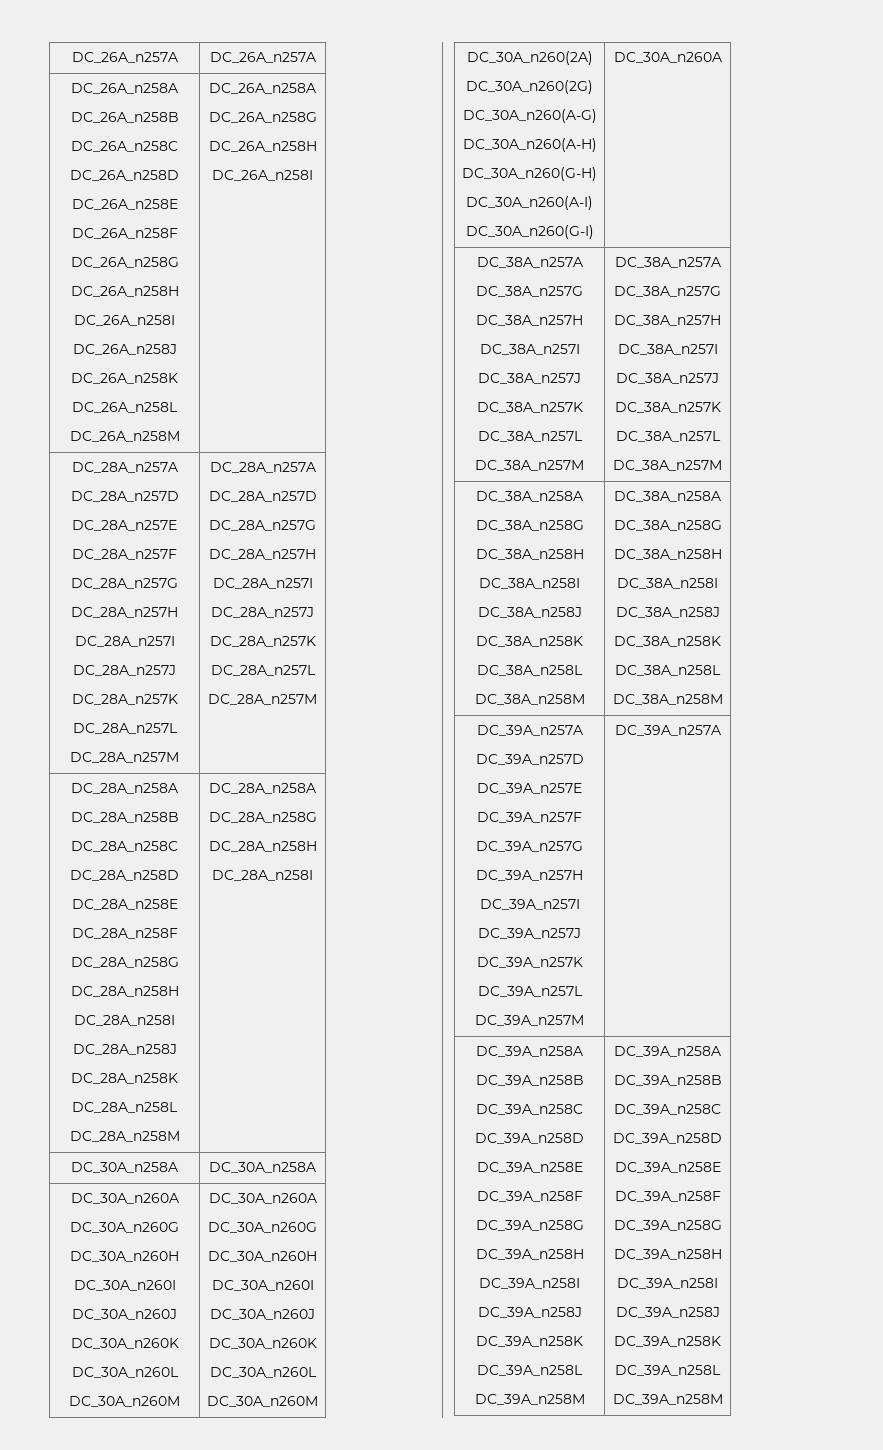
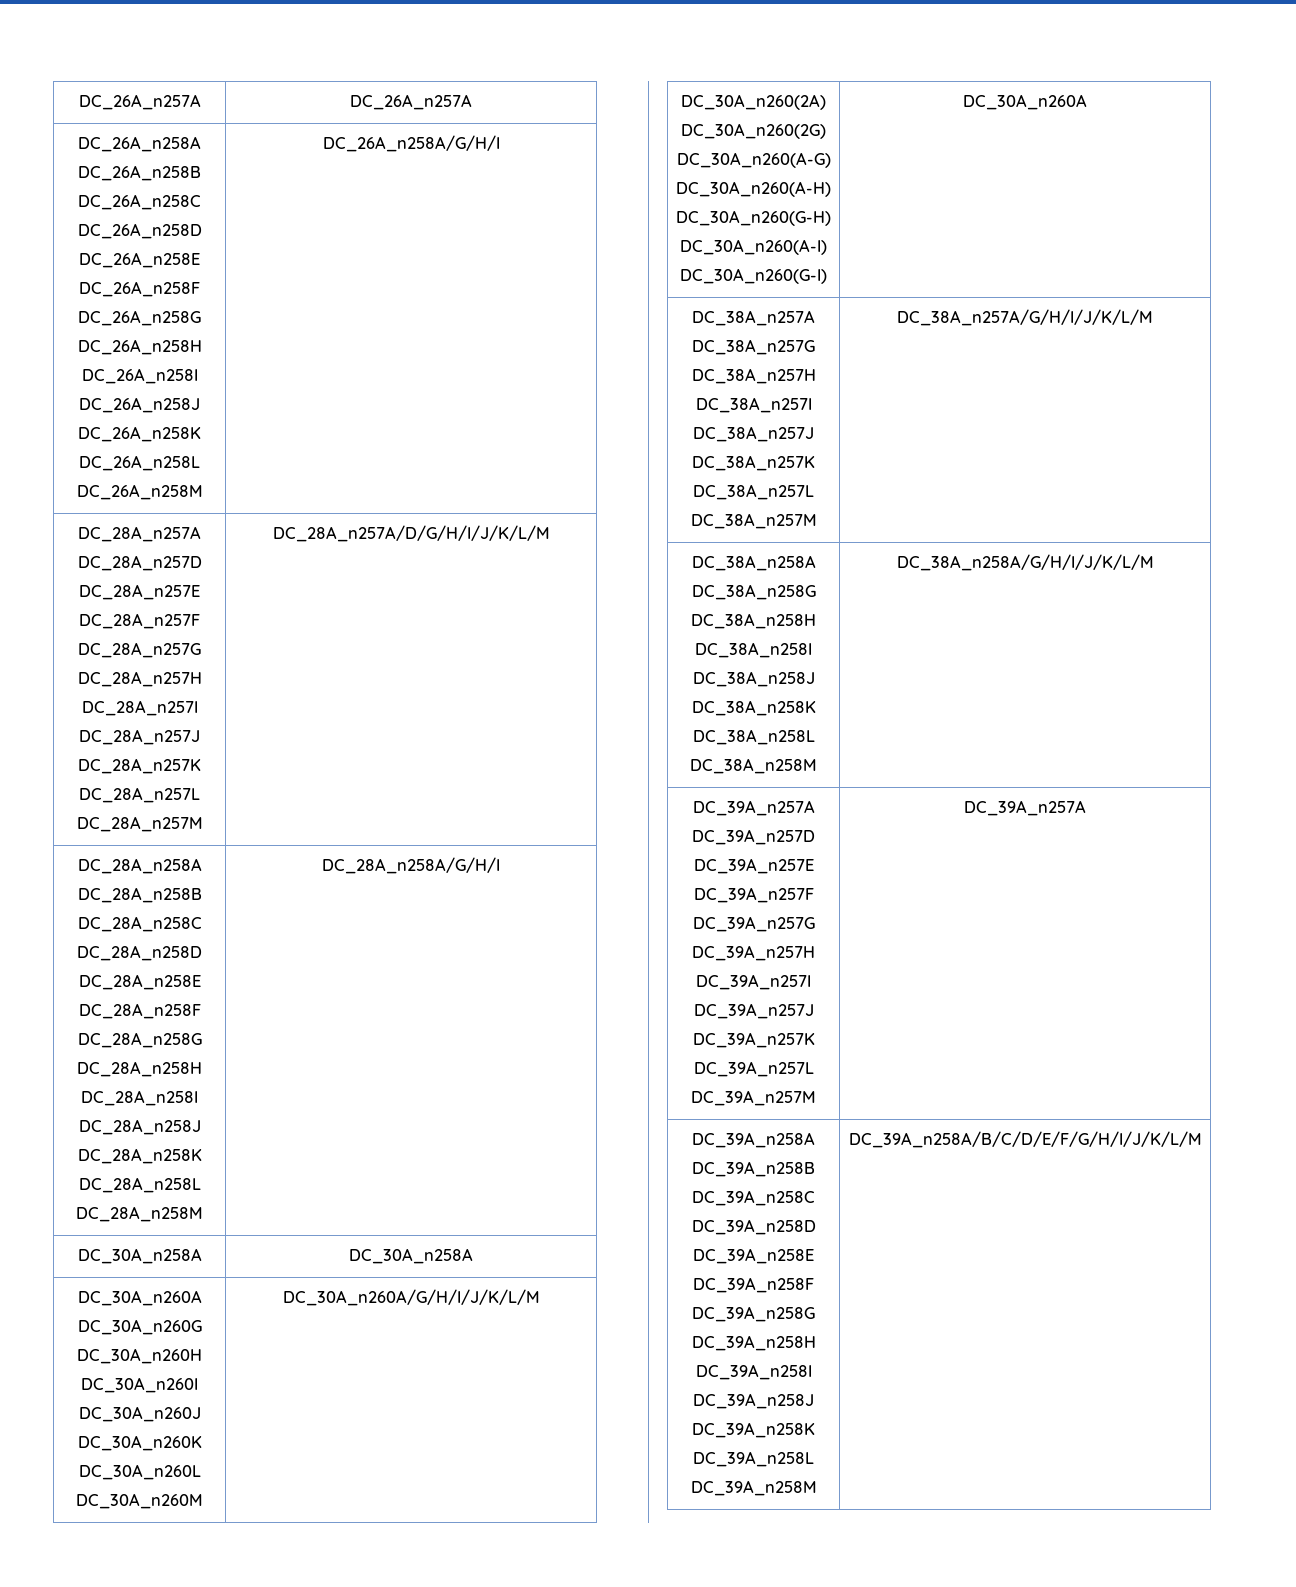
[209,83,316,94] [208,112,317,123] [208,141,317,152] [212,170,313,181] DC_26A_n258A // DC_26A_n258G // DC_26A_n258H // DC_26A_n258I -> [322,135,500,152] DC_26A_n258A/G/H/I
[209,462,316,473] [208,491,317,502] [209,520,316,531] [209,549,316,560] [212,578,313,589] [211,607,314,618] [209,636,316,647] [210,665,316,676] [208,694,317,705] DC_28A_n257A // DC_28A_n257D // DC_28A_n257G // DC_28A_n257H // DC_28A_n257I // DC_28A_n257J // DC_28A_n257K // DC_28A_n257L // DC_28A_n257M -> [272,525,550,542] DC_28A_n257A/D/G/H/I/J/K/L/M
[209,783,316,794] [208,812,317,823] [208,841,317,852] [212,870,313,881] DC_28A_n258A // DC_28A_n258G // DC_28A_n258H // DC_28A_n258I -> [322,857,500,874] DC_28A_n258A/G/H/I
[208,1193,317,1204] [208,1222,317,1233] [208,1251,317,1262] [211,1280,314,1291] [210,1309,315,1320] [208,1338,317,1349] [209,1367,317,1378] [207,1396,318,1407] DC_30A_n260A // DC_30A_n260G // DC_30A_n260H // DC_30A_n260I // DC_30A_n260J // DC_30A_n260K // DC_30A_n260L // DC_30A_n260M -> [282,1289,540,1306] DC_30A_n260A/G/H/I/J/K/L/M
[614,257,721,268] [614,286,721,297] [614,315,721,326] [617,344,718,355] [616,373,719,384] [614,402,721,413] [615,431,721,442] [613,460,722,471] DC_38A_n257A // DC_38A_n257G // DC_38A_n257H // DC_38A_n257I // DC_38A_n257J // DC_38A_n257K // DC_38A_n257L // DC_38A_n257M -> [897,309,1153,326] DC_38A_n257A/G/H/I/J/K/L/M
[614,491,721,502] [613,520,722,531] [613,549,722,560] [617,578,718,589] [615,607,720,618] [614,636,721,647] [615,665,721,676] [612,694,723,705] DC_38A_n258A // DC_38A_n258G // DC_38A_n258H // DC_38A_n258I // DC_38A_n258J // DC_38A_n258K // DC_38A_n258L // DC_38A_n258M -> [896,554,1154,571] DC_38A_n258A/G/H/I/J/K/L/M
[614,1046,721,1057] [613,1075,722,1086] [614,1104,721,1115] [613,1133,722,1144] [614,1162,721,1173] [614,1191,721,1202] [613,1220,722,1231] [613,1249,722,1260] [617,1278,718,1289] [615,1307,720,1318] [614,1336,721,1347] [615,1365,721,1376] [612,1394,723,1405] DC_39A_n258A // DC_39A_n258B // DC_39A_n258C // DC_39A_n258D // DC_39A_n258E // DC_39A_n258F // DC_39A_n258G // DC_39A_n258H // DC_39A_n258I // DC_39A_n258J // DC_39A_n258K // DC_39A_n258L // DC_39A_n258M -> [848,1131,1202,1148] DC_39A_n258A/B/C/D/E/F/G/H/I/J/K/L/M

